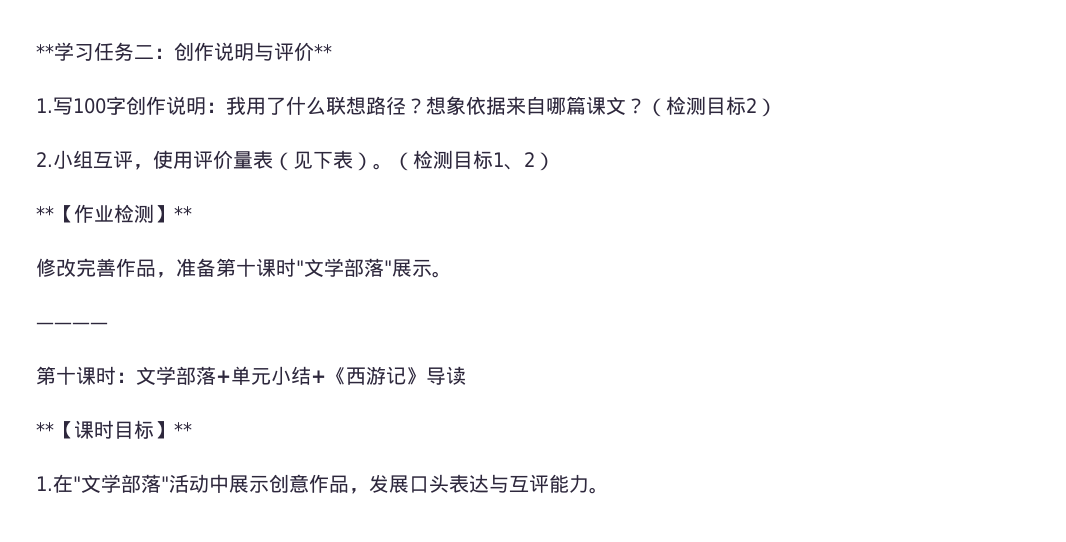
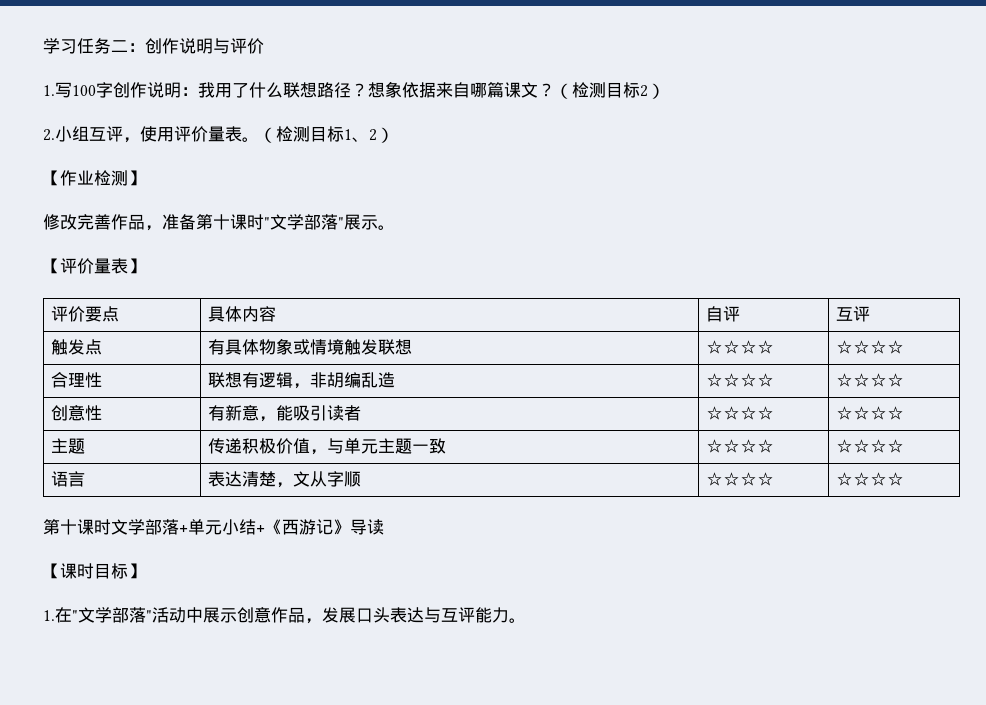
[36,44,54,59] ** -> (43, 46) none
[314,44,332,59] ** -> (264, 46) none
[273,150,373,171] （见下表） -> (242, 134) none
[36,206,54,221] ** -> (394, 135) none
[174,206,192,221] ** -> (145, 178) none
[36,322,108,329] [36,366,136,385] ———— // 第十课时： -> [43,258,145,274] [51,306,120,322] [208,306,277,322] [706,306,741,322] [836,306,871,322] [51,339,103,355] [208,338,413,355] [706,340,775,354] [836,340,905,354] [51,372,103,388] [208,372,396,389] [706,373,775,387] [836,373,905,387] [51,405,103,421] [208,405,362,422] [706,406,775,420] [836,406,905,420] [51,438,86,454] [208,438,447,455] [706,439,775,453] [836,439,905,453] [51,471,86,487] [208,471,362,488] [706,472,775,486] [836,472,905,486] [43,519,111,535] 【评价量表】 // 评价要点 | 具体内容 | 自评 | 互评 // 触发点 | 有具体物象或情境触发联想 | ☆☆☆☆ | ☆☆☆☆ // 合理性 | 联想有逻辑，非胡编乱造 | ☆☆☆☆ | ☆☆☆☆ // 创意性 | 有新意，能吸引读者 | ☆☆☆☆ | ☆☆☆☆ // 主题 | 传递积极价值，与单元主题一致 | ☆☆☆☆ | ☆☆☆☆ // 语言 | 表达清楚，文从字顺 | ☆☆☆☆ | ☆☆☆☆ // 第十课时
[36,422,54,437] ** -> (384, 527) none
[174,422,192,437] ** -> (145, 571) none

